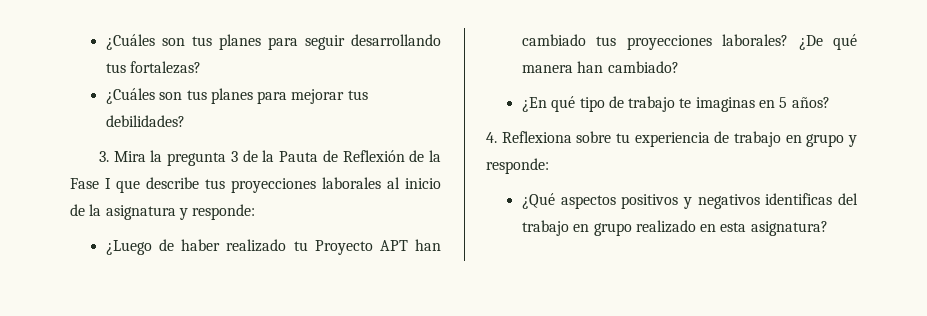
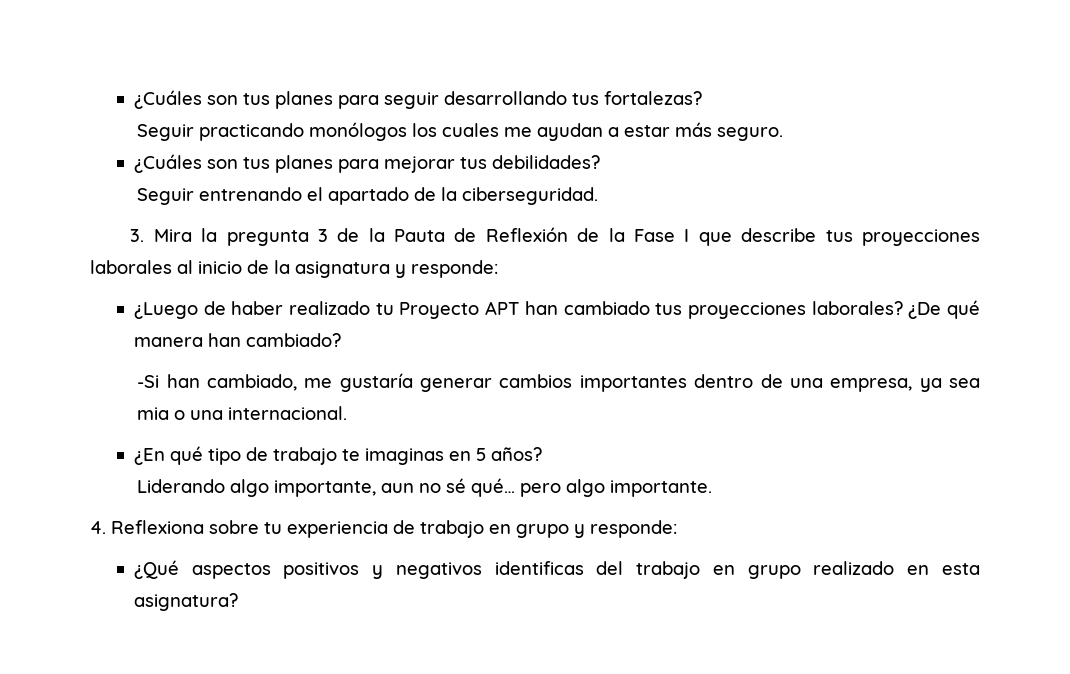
(202, 67) none -> [137,122,784,141] // Seguir practicando monólogos los cuales me ayudan a estar más seguro.
(185, 121) none -> [137,187,599,205] // Seguir entrenando el apartado de la ciberseguridad.
(679, 67) none -> [137,373,981,392] [137,406,348,420] // -Si han cambiado, me gustaría generar cambios importantes dentro de una empresa, ya sea mia o una internacional.
(830, 102) none -> [137,478,713,497] // Liderando algo importante, aun no sé qué… pero algo importante.

